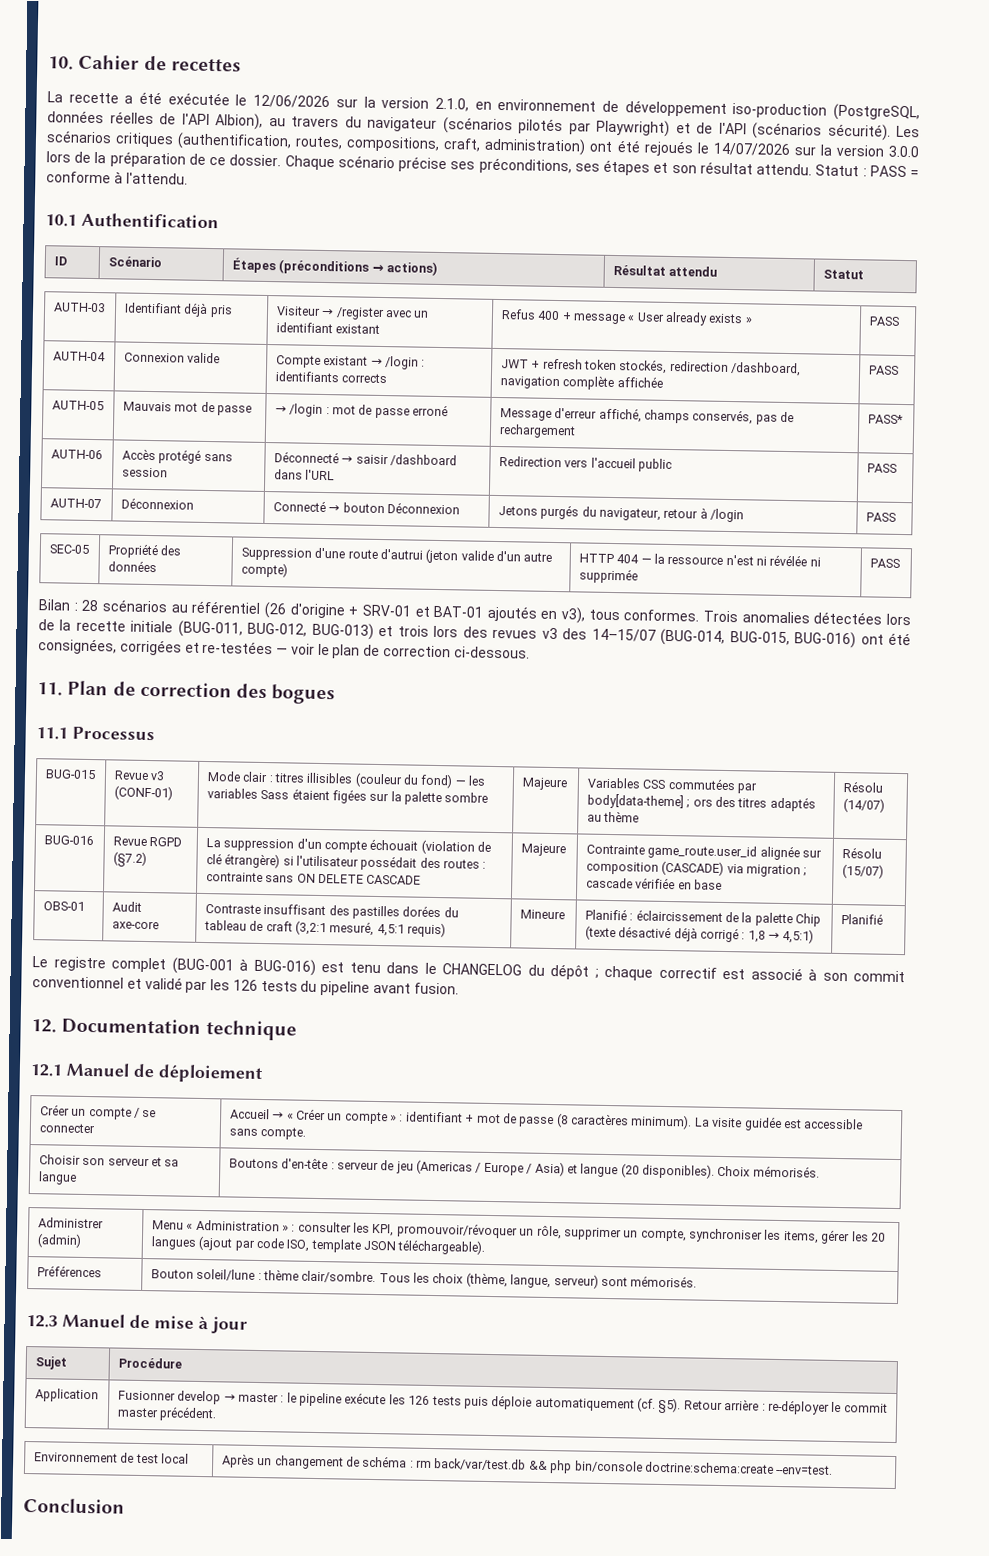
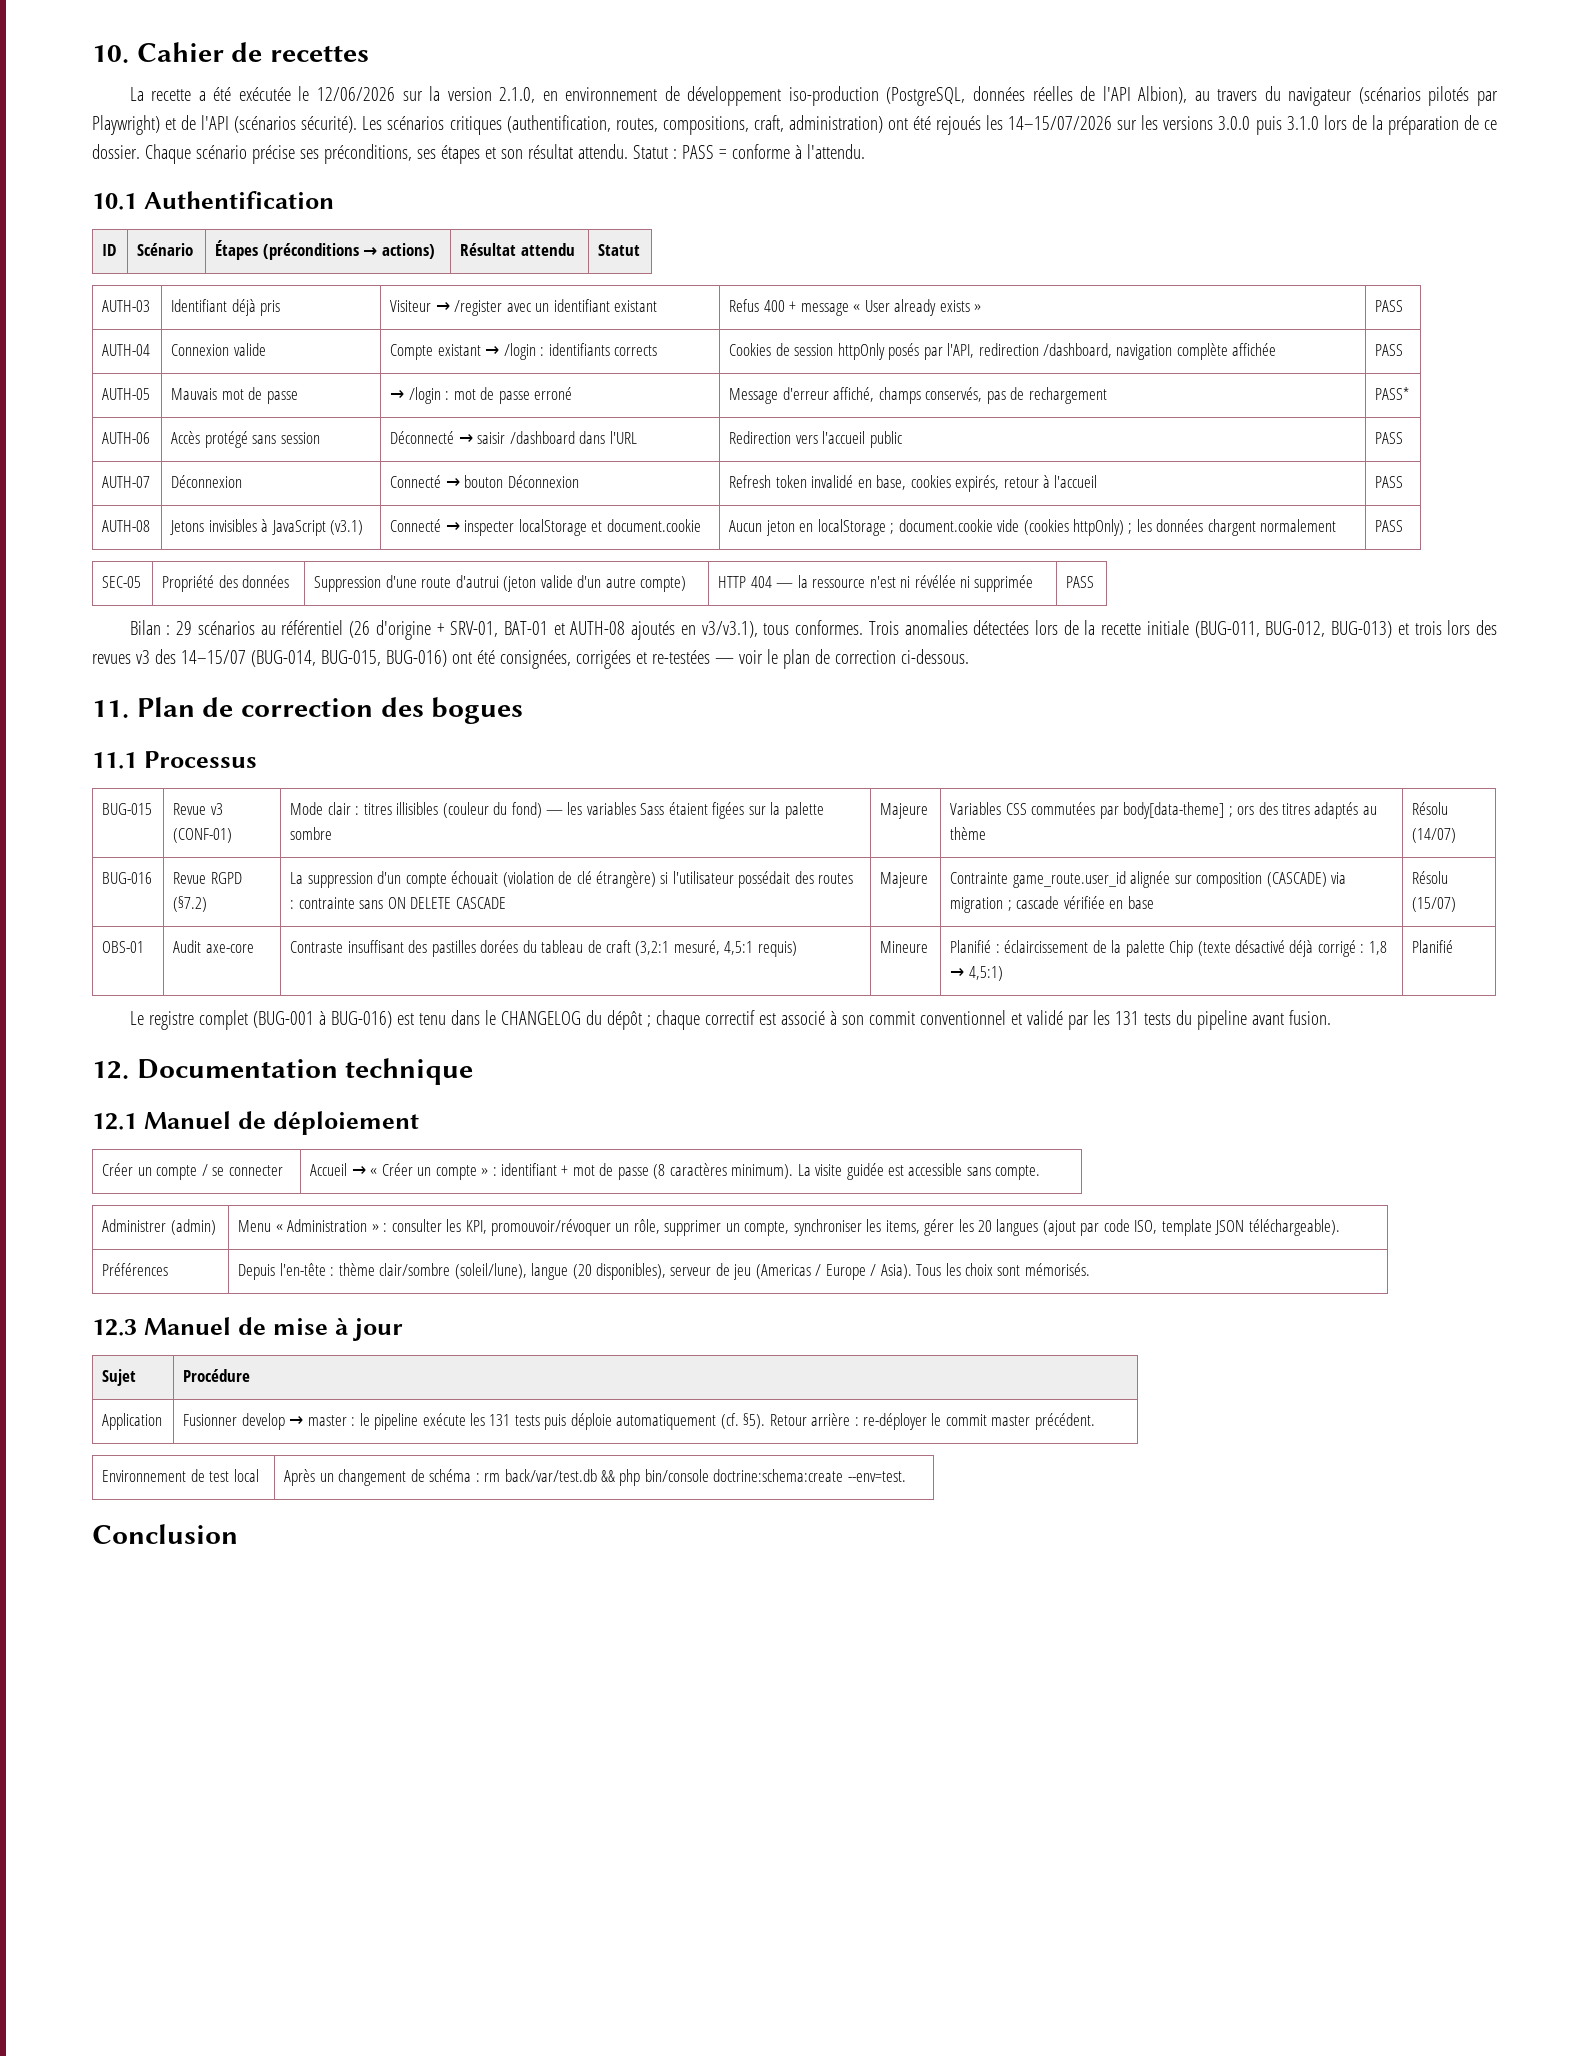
[696,142,920,158] le 14/07/2026 sur la version 3.0.0 -> [986,115,1319,135] les 14–15/07/2026 sur les versions 3.0.0 puis 3.1.0
[500,358,668,374] JWT + refresh token stockés, -> [729,343,975,360] Cookies de session httpOnly posés par l'API,
[497,504,745,523] Jetons purgés du navigateur, retour à /login -> [729,475,1098,492] [1375,476,1404,488] [102,520,151,532] [170,519,364,536] [390,519,701,536] [729,519,1337,536] Refresh token invalidé en base, cookies expirés, retour à l'accueil | PASS // AUTH-08 | Jetons invisibles à JavaScript (v3.1) | Connecté → inspecter localStorage et document.cookie | Aucun jeton en localStorage ; document.cookie vide (cookies httpOnly) ; les données chargent normalement
[81,599,100,612] 28 -> [176,621,193,635] 29
[361,604,484,618] SRV-01 et BAT-01 -> [450,621,626,637] SRV-01, BAT-01 et AUTH-08
[561,607,586,624] v3), -> [701,621,758,638] v3/v3.1),
[232,979,258,991] 126 -> [1114,1011,1139,1025] 131
[38,1154,180,1167] [37,1171,77,1185] [228,1158,820,1179] // Choisir son serveur et sa langue | Boutons d'en-tête : serveur de jeu (Americas / Europe / Asia) et langue (20 disponibles). Choix mémorisés. -> (1041, 1172) none
[150,1268,599,1289] Bouton soleil/lune : thème clair/sombre. Tous les choix (thème, langue, serveur) -> [238,1263,994,1280] Depuis l'en-tête : thème clair/sombre (soleil/lune), langue (20 disponibles), serveur de jeu (Americas / Europe / Asia). Tous les choix
[408,1395,431,1405] 126 -> [489,1414,511,1426] 131

